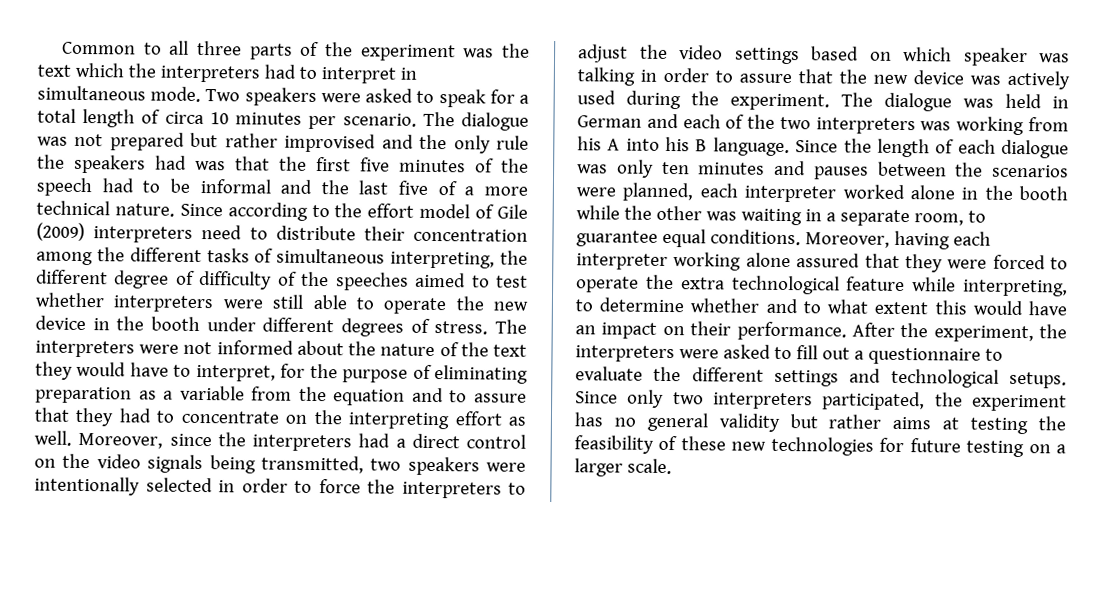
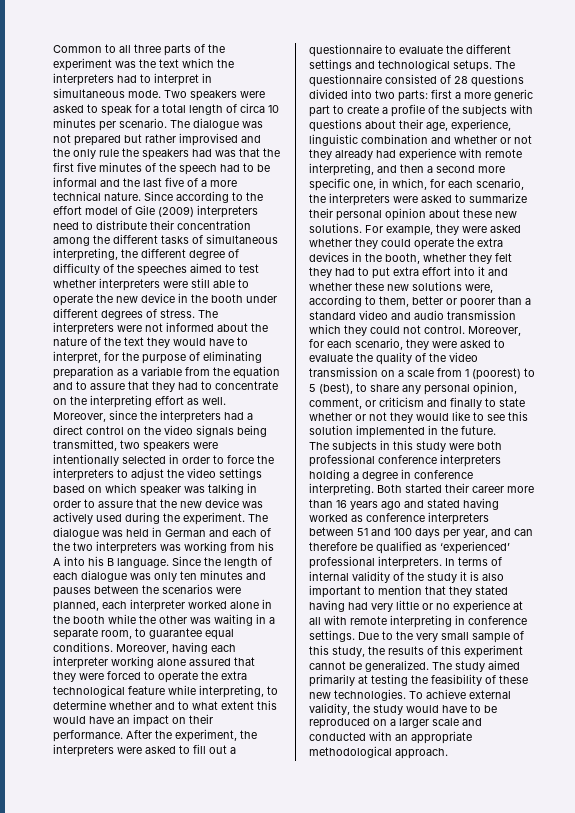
[575,389,1067,412] [574,412,932,432] Since only two interpreters participated, the experiment has no general validity but rather aims -> [495,61,515,69] [309,74,524,87] [309,89,533,102] [309,104,533,117] [309,119,511,132] [309,134,532,146] [309,148,522,161] [309,163,505,176] [309,178,524,191] [309,193,527,206] [309,208,517,221] [309,223,521,236] [309,238,503,250] [309,252,512,264] [309,266,508,279] [309,281,493,293] [309,295,531,308] [309,310,516,320] [309,324,521,336] [309,338,505,350] [309,352,478,365] [309,367,535,380] [309,382,517,395] [309,397,525,409] [309,411,528,423] [309,425,496,438] [309,440,502,452] [309,454,501,467] [309,469,473,481] [309,483,534,496] [309,498,499,510] [309,512,489,525] [309,527,533,539] [309,541,510,554] [309,556,502,569] [309,571,504,583] [309,585,508,598] [309,600,523,613] [309,615,527,628] [309,630,524,643] [309,645,523,658] [309,660,520,672] [309,674,355,687] The questionnaire consisted of 28 questions divided into two parts: first a more generic part to create a profile of the subjects with questions about their age, experience, linguistic combination and whether or not they already had experience with remote interpreting, and then a second more specific one, in which, for each scenario, the interpreters were asked to summarize their personal opinion about these new solutions. For example, they were asked whether they could operate the extra devices in the booth, whether they felt they had to put extra effort into it and whether these new solutions were, according to them, better or poorer than a standard video and audio transmission which they could not control. Moreover, for each scenario, they were asked to evaluate the quality of the video transmission on a scale from 1 (poorest) to 5 (best), to share any personal opinion, comment, or criticism and finally to state whether or not they would like to see this solution implemented in the future. // The subjects in this study were both professional conference interpreters holding a degree in conference interpreting. Both started their career more than 16 years ago and stated having worked as conference interpreters between 51 and 100 days per year, and can therefore be qualified as ‘experienced’ professional interpreters. In terms of internal validity of the study it is also important to mention that they stated having had very little or no experience at all with remote interpreting in conference settings. Due to the very small sample of this study, the results of this experiment cannot be generalized. The study aimed primarily
[770,436,1066,458] [574,458,672,477] technologies for future testing on a larger scale. -> [334,689,511,701] [309,703,497,715] [309,718,482,729] [309,731,472,744] [309,746,448,759] technologies. To achieve external validity, the study would have to be reproduced on a larger scale and conducted with an appropriate methodological approach.

